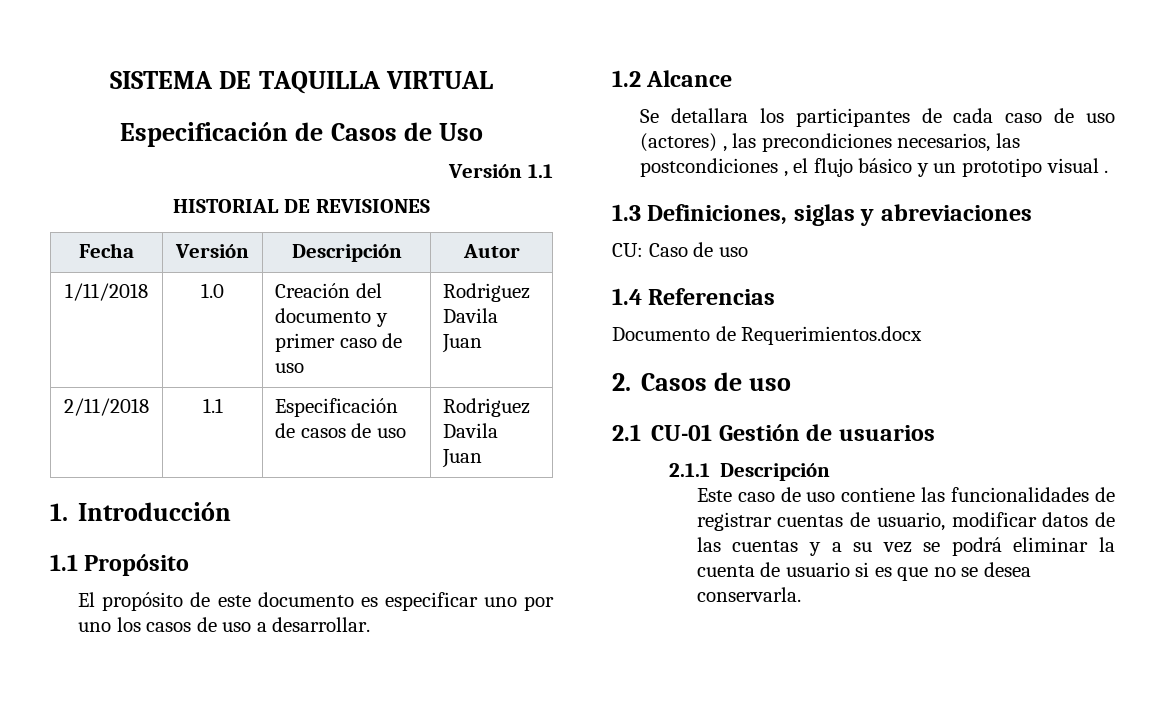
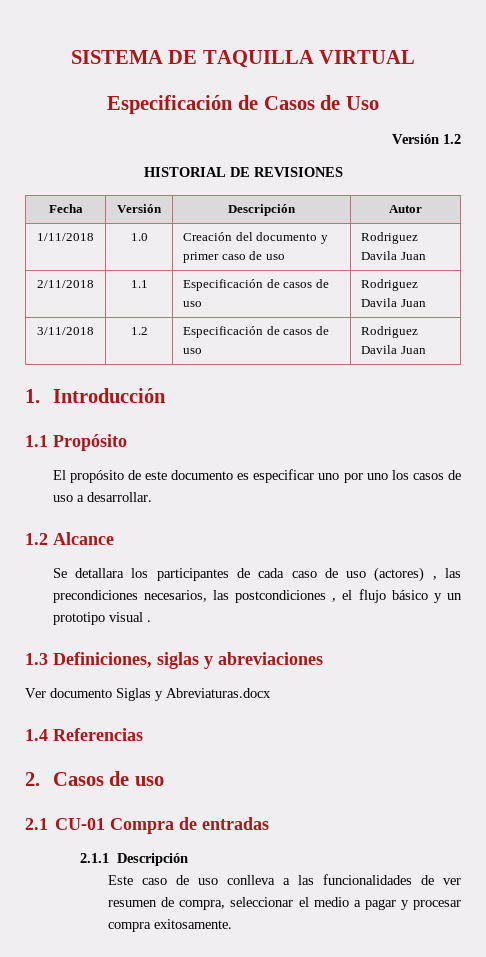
[528,164,553,178] 1.1 -> [443,134,461,144] 1.2
(483, 458) none -> [37,327,94,335] [130,327,148,335] [183,326,329,338] [183,348,203,354] [361,326,419,338] [361,345,426,354] // 3/11/2018 | 1.2 | Especificación de casos de uso | Rodriguez Davila Juan
[612,242,748,257] CU: Caso de uso -> [25,688,271,701] Ver documento Siglas y Abreviaturas.docx
[612,326,923,345] // Documento de Requerimientos.docx -> (143, 734) none
[718,424,935,441] Gestión de usuarios -> [110,817,270,834] Compra de entradas
[841,487,916,502] contiene -> [227,875,291,885] conlleva a
[696,512,1115,531] [696,537,1115,556] [696,562,1032,581] [696,587,801,602] registrar cuentas de usuario, modificar datos de las cuentas y a su vez se podrá eliminar la cuenta de usuario si es que no se desea conservarla. -> [442,878,461,885] [108,897,462,910] [108,919,233,932] ver resumen de compra, seleccionar el medio a pagar y procesar compra exitosamente.

